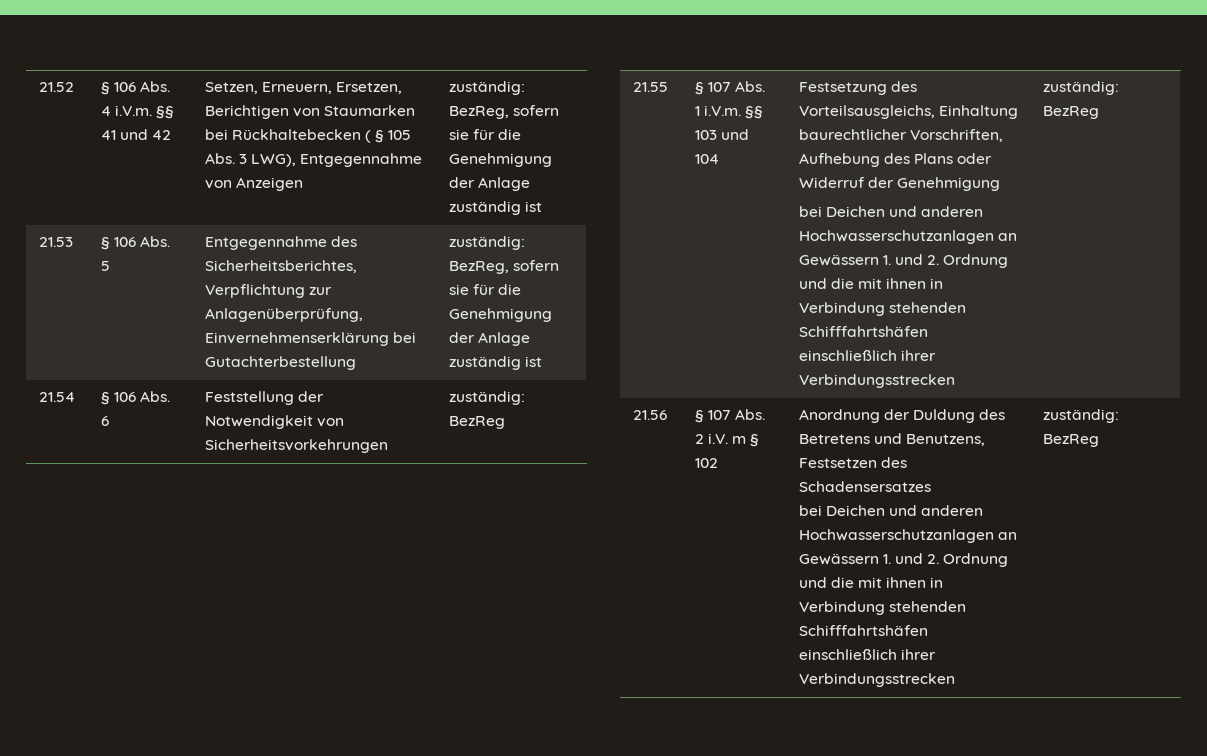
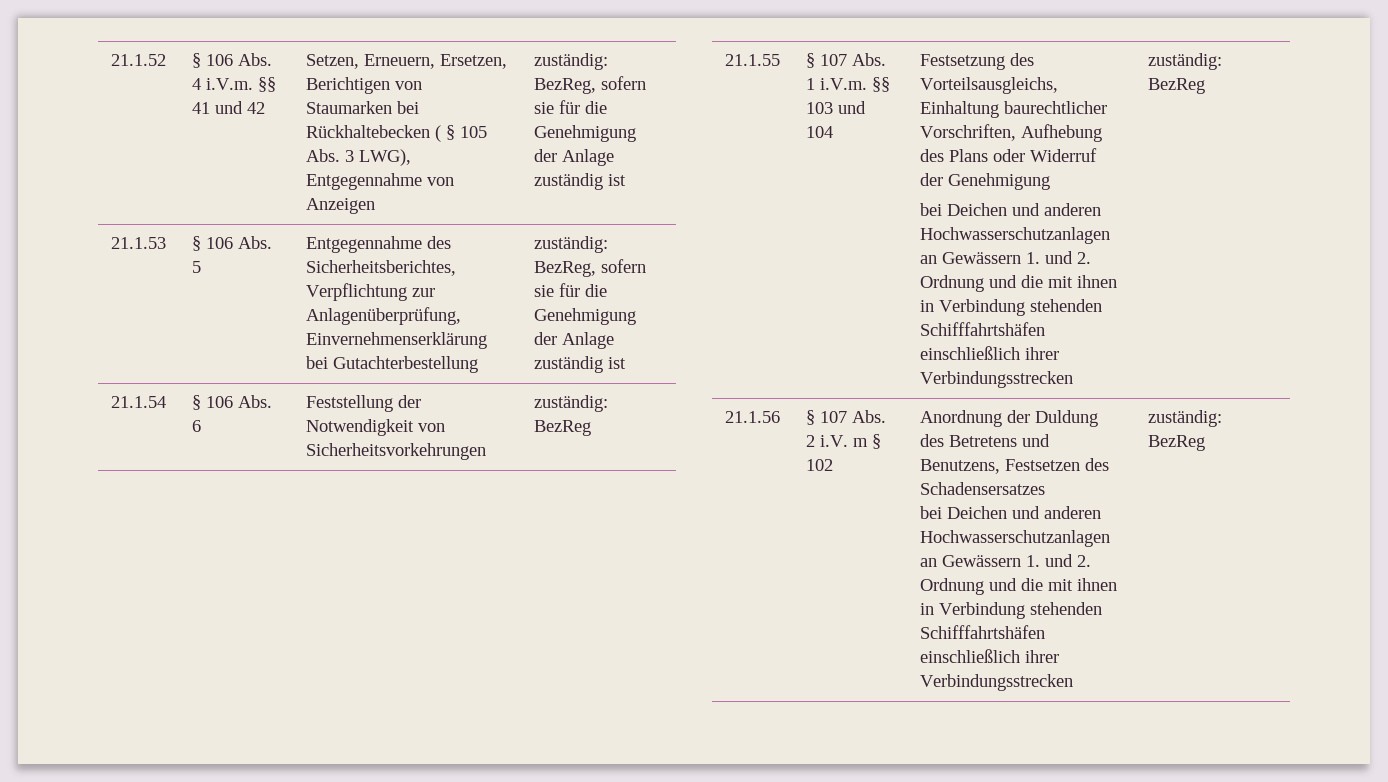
[38,82,74,92] 21.52 -> [110,54,166,66] 21.1.52
[38,237,73,247] 21.53 -> [110,237,166,249] 21.1.53
[38,392,75,402] 21.54 -> [110,396,166,408] 21.1.54
[632,82,668,92] 21.55 -> [724,54,780,66] 21.1.55
[632,410,667,420] 21.56 -> [724,411,780,423] 21.1.56

